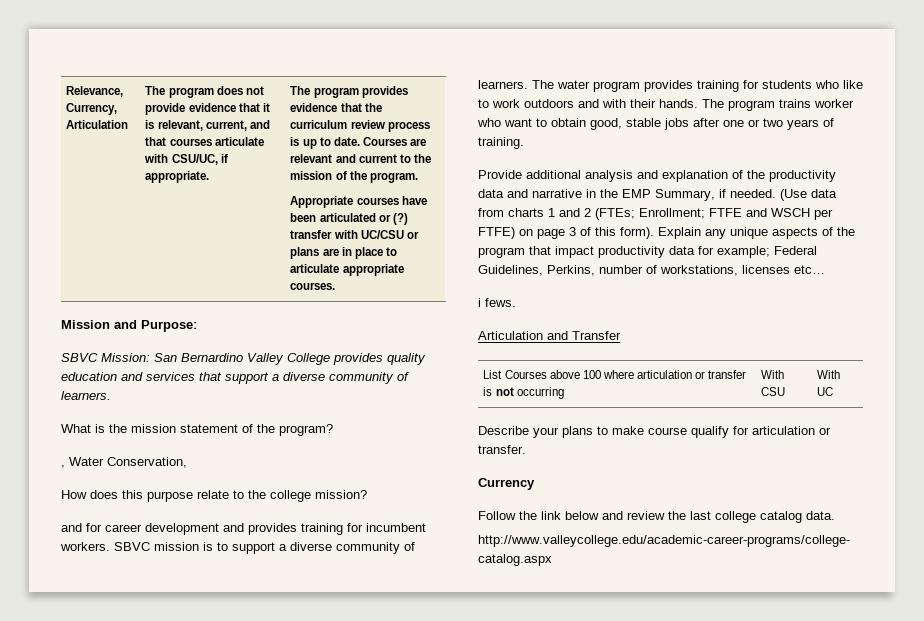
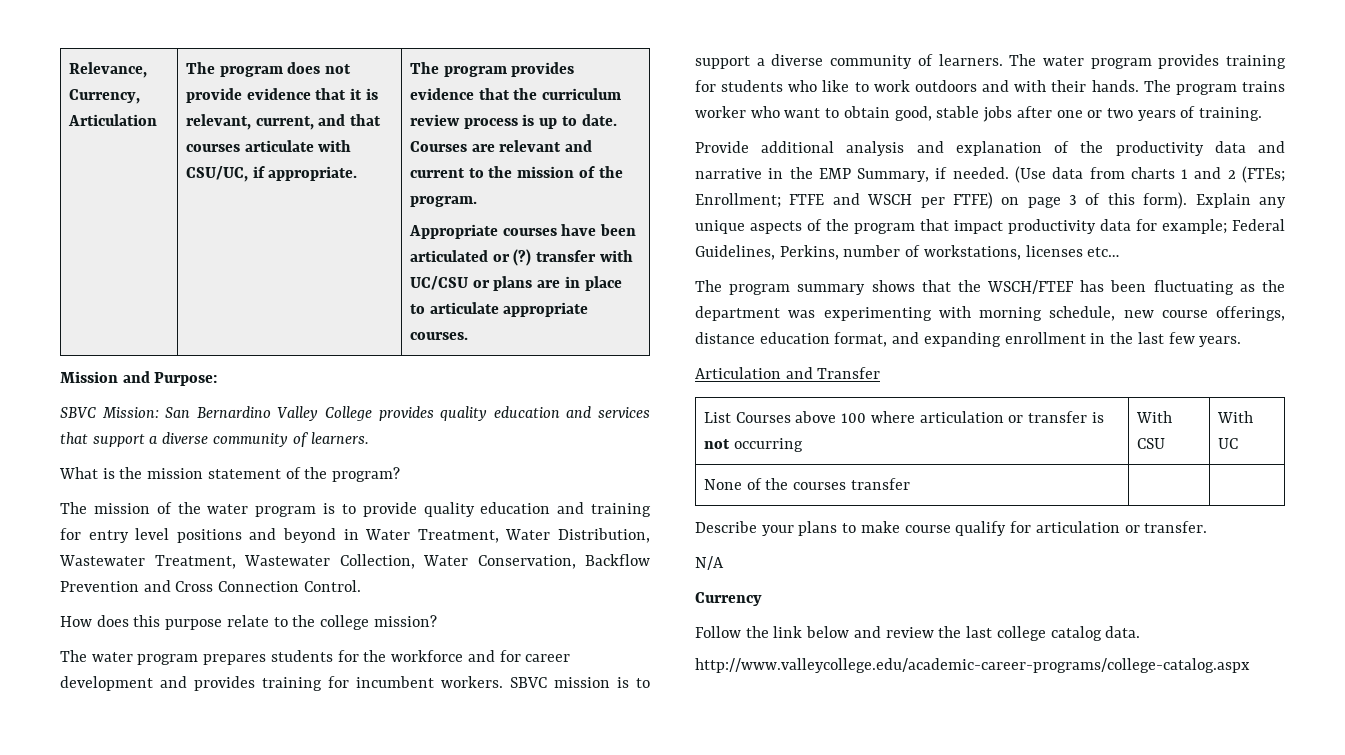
[61,457,187,468] , Water Conservation, -> [60,502,651,517] [60,528,651,543] [59,554,650,569] [60,580,361,592] The mission of the water program is to provide quality education and training for entry level positions and beyond in Water Treatment, Water Distribution, Wastewater Treatment, Wastewater Collection, Water Conservation, Backflow Prevention and Cross Connection Control.
(367, 494) none -> [60,650,464,665] The water program prepares students for the workforce
[478,298,516,307] i fews. -> [695,280,1285,295] [695,306,1285,321] [695,332,1242,347] The program summary shows that the WSCH/FTEF has been fluctuating as the department was experimenting with morning schedule, new course offerings, distance education format, and expanding enrollment in the last few years.
(834, 391) none -> [703,478,910,490] // None of the courses transfer | |
(526, 449) none -> [695,556,724,570] // N/A

